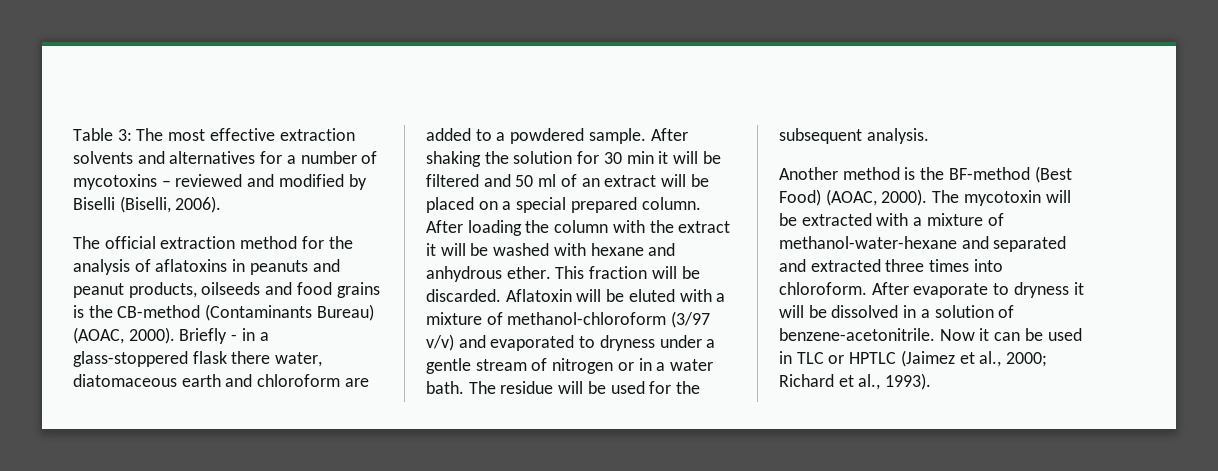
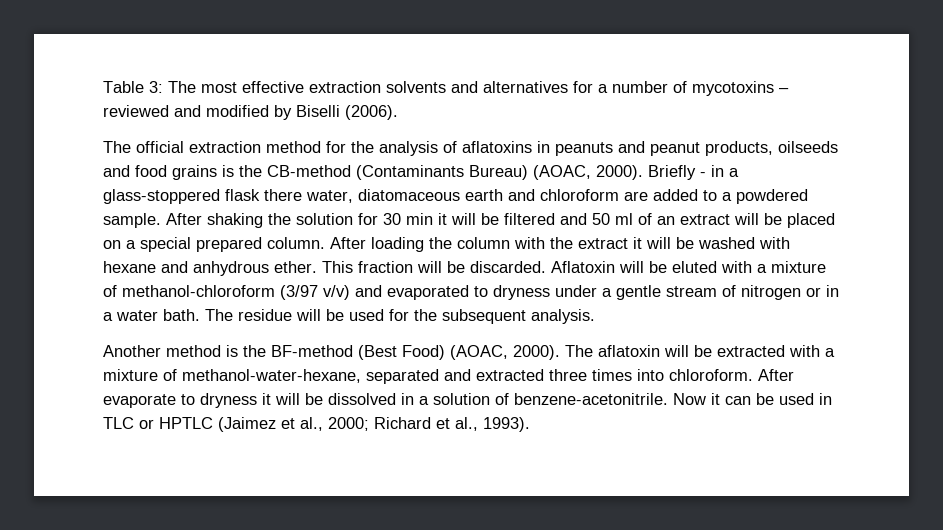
[119,196,222,213] (Biselli, 2006). -> [345,105,398,120] (2006).
[963,190,1041,206] mycotoxin -> [598,345,660,357] aflatoxin
[779,236,989,249] methanol-water-hexane and -> [182,369,361,383] methanol-water-hexane,

